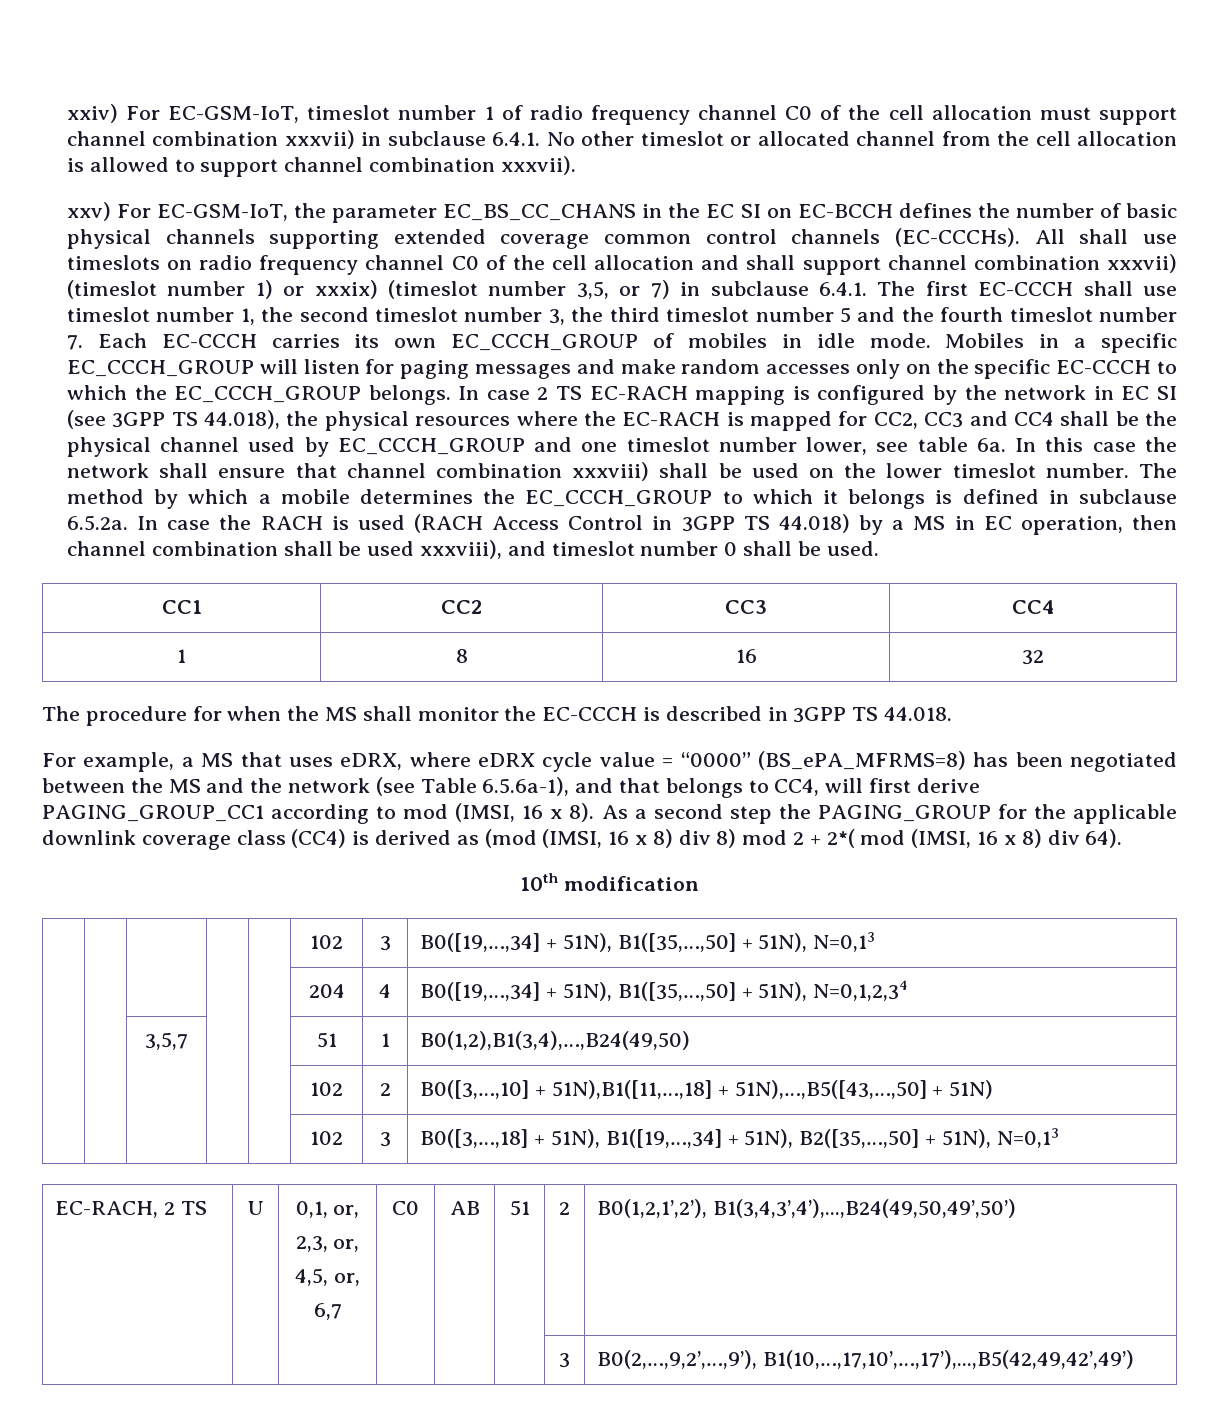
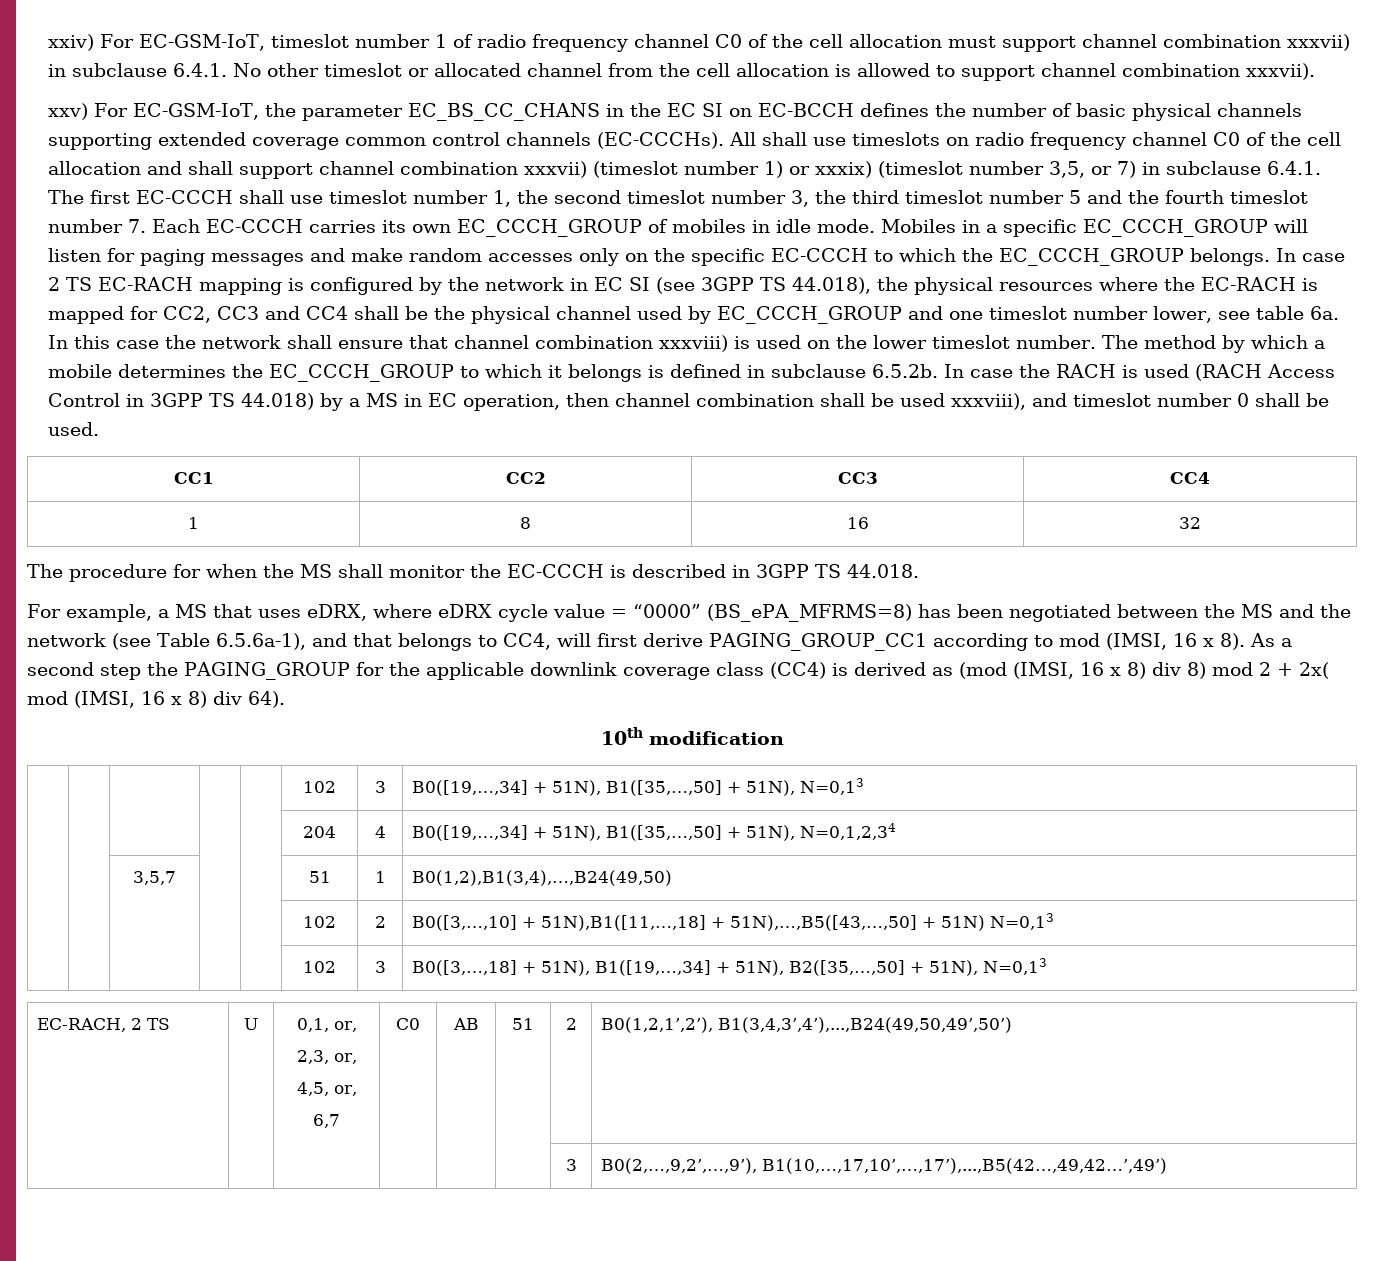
[659,463,742,478] shall be -> [734,336,751,349] is
[66,515,128,531] 6.5.2a. -> [872,364,939,378] 6.5.2b.
[826,829,855,848] 2*( -> [1298,662,1329,679] 2x(
(994, 1089) none -> [989,913,1054,930] N=0,13
[763,1350,1135,1369] B1(10,…,17,10’,…,17’),...,B5(42,49,42’,49’) -> [761,1158,1167,1174] B1(10,…,17,10’,…,17’),...,B5(42…,49,42…’,49’)

